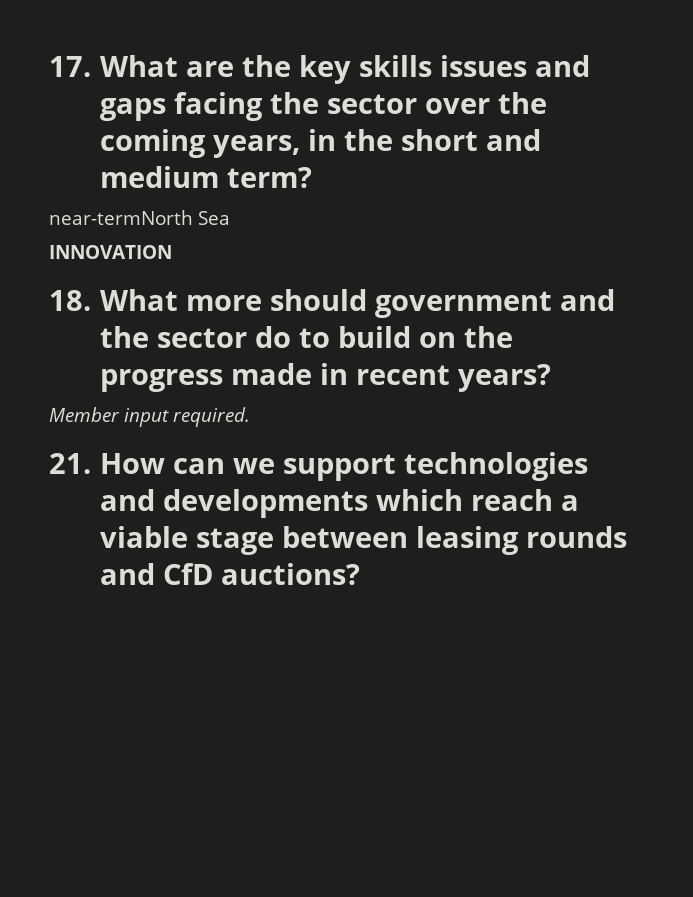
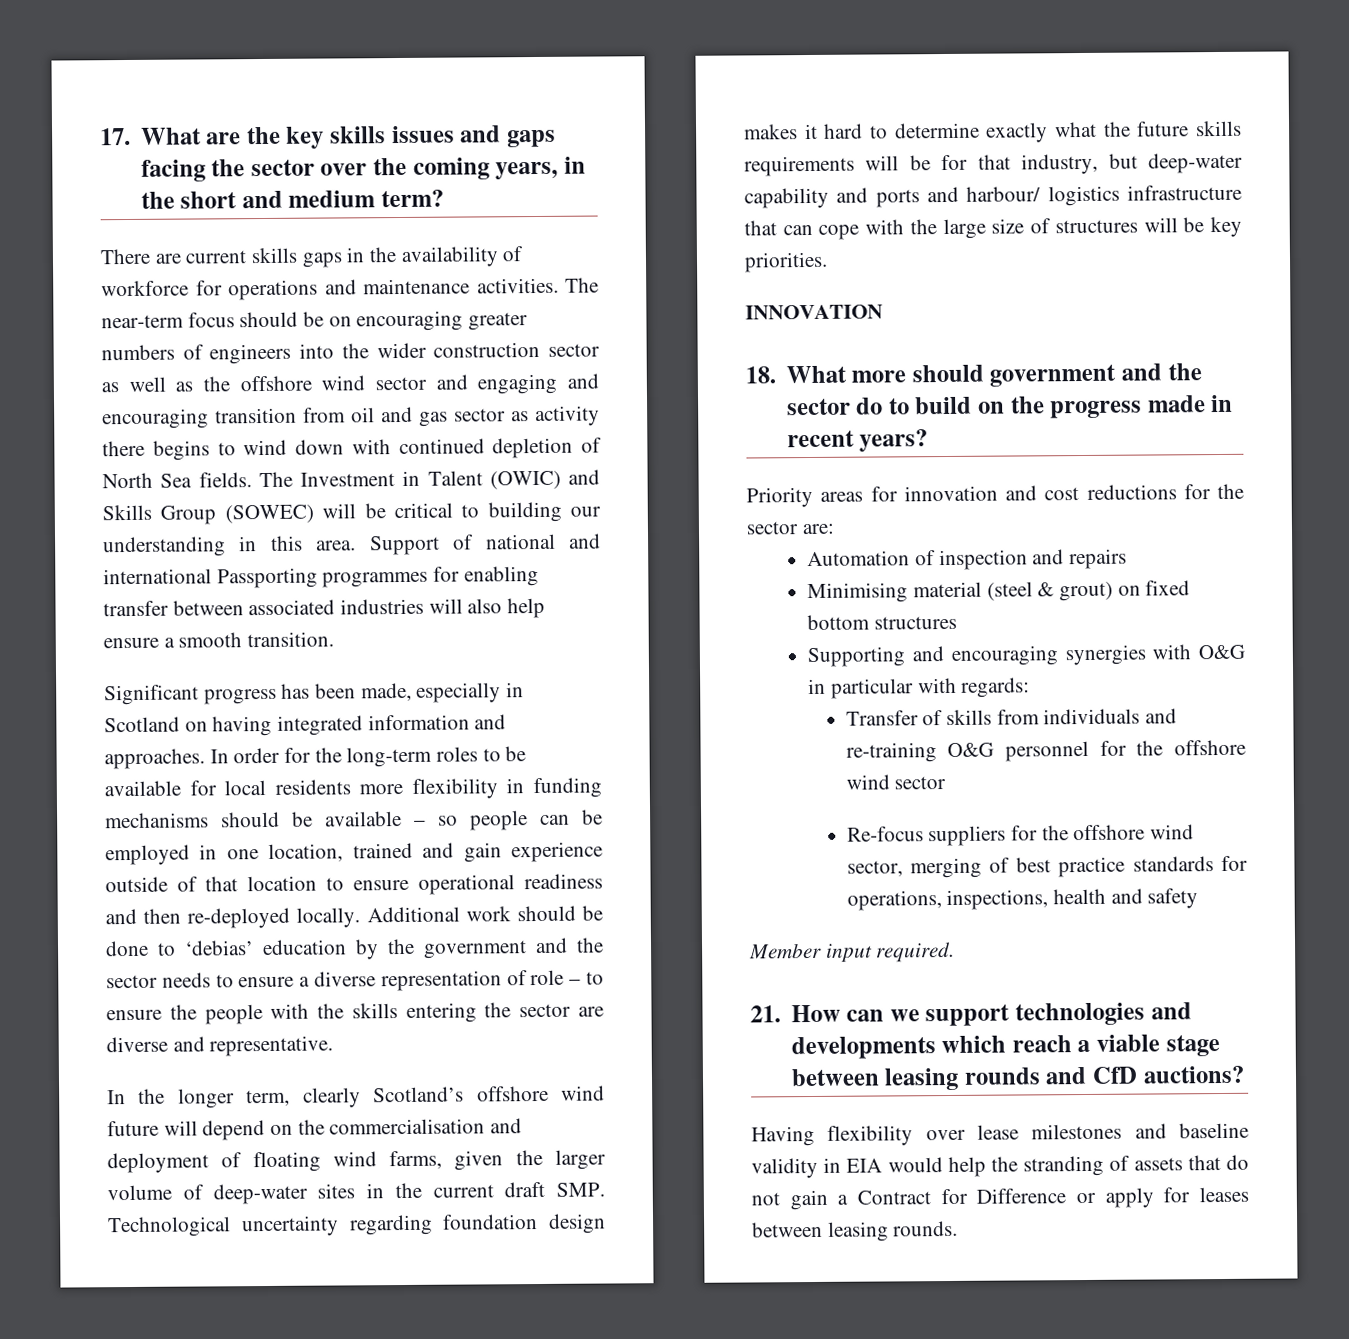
[49,210,230,225] near-termNorth Sea -> [100,246,525,268] [101,277,599,301] [101,310,529,332] [101,341,600,365] [101,373,599,395] [102,405,600,430] [102,437,602,461] [102,469,600,490] [102,501,601,525] [103,533,601,558] [103,565,539,589] [103,597,546,619] [103,631,335,649] [104,682,525,706] [104,714,507,737] [104,746,527,770] [104,777,602,799] [105,809,603,831] [105,841,603,866] [105,873,603,895] [105,905,603,929] [105,937,604,960] [106,969,604,992] [106,1002,604,1025] [106,1035,334,1057] [107,1085,605,1109] [107,1118,523,1141] [107,1149,606,1174] [107,1181,605,1205] [107,1213,606,1238] [744,120,1242,143] [744,152,1243,177] [744,184,1242,209] [744,216,1242,240] [744,251,828,273] There are current skills gaps in the availability of workforce for operations and maintenance activities. The near-term focus should be on encouraging greater numbers of engineers into the wider construction sector as well as the offshore wind sector and engaging and encouraging transition from oil and gas sector as activity there begins to wind down with continued depletion of North Sea fields. The Investment in Talent (OWIC) and Skills Group (SOWEC) will be critical to building our understanding in this area. Support of national and international Passporting programmes for enabling transfer between associated industries will also help ensure a smooth transition. // Significant progress has been made, especially in Scotland on having integrated information and approaches. In order for the long-term roles to be available for local residents more flexibility in funding mechanisms should be available – so people can be employed in one location, trained and gain experience outside of that location to ensure operational readiness and then re-deployed locally. Additional work should be done to ‘debias’ education by the government and the sector needs to ensure a diverse representation of role – to ensure the people with the skills entering the sector are diverse and representative. // In the longer term, clearly Scotland’s offshore wind future will depend on the commercialisation and deployment of floating wind farms, given the larger volume of deep-water sites in the current draft SMP. Technological uncertainty regarding foundation design makes it hard to determine exactly what the future skills requirements will be for that industry, but deep-water capability and ports and harbour/ logistics infrastructure that can cope with the large size of structures will be key priorities.
(552, 378) none -> [746,483,1244,508] [746,521,835,535] [807,548,1127,571] [807,580,1191,604] [807,614,957,631] [807,644,1245,668] [808,677,1031,699] [845,708,1177,726] [845,739,1246,763] [845,774,947,790] [846,824,1194,847] [846,855,1248,879] [846,888,1199,911] // Priority areas for innovation and cost reductions for the sector are: // Automation of inspection and repairs // Minimising material (steel & grout) on fixed bottom structures // Supporting and encouraging synergies with O&G in particular with regards: // Transfer of skills from individuals and re-training O&G personnel for the offshore wind sector // Re-focus suppliers for the offshore wind sector, merging of best practice standards for operations, inspections, health and safety
(361, 574) none -> [751,1122,1249,1147] [751,1154,1249,1179] [751,1186,1249,1211] [752,1220,959,1242] // Having flexibility over lease milestones and baseline validity in EIA would help the stranding of assets that do not gain a Contract for Difference or apply for leases between leasing rounds.

